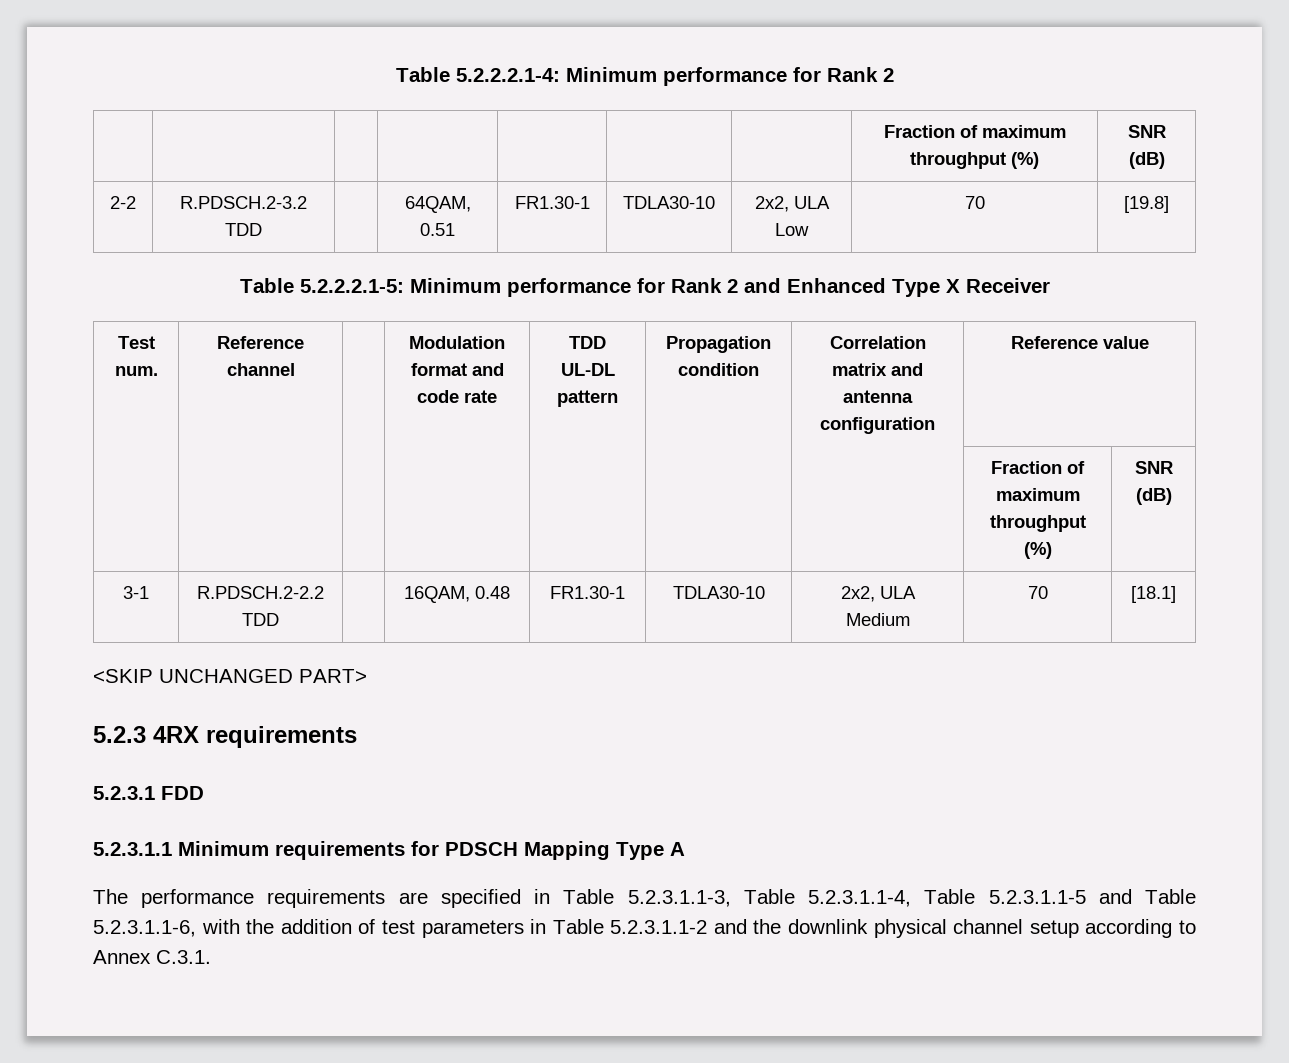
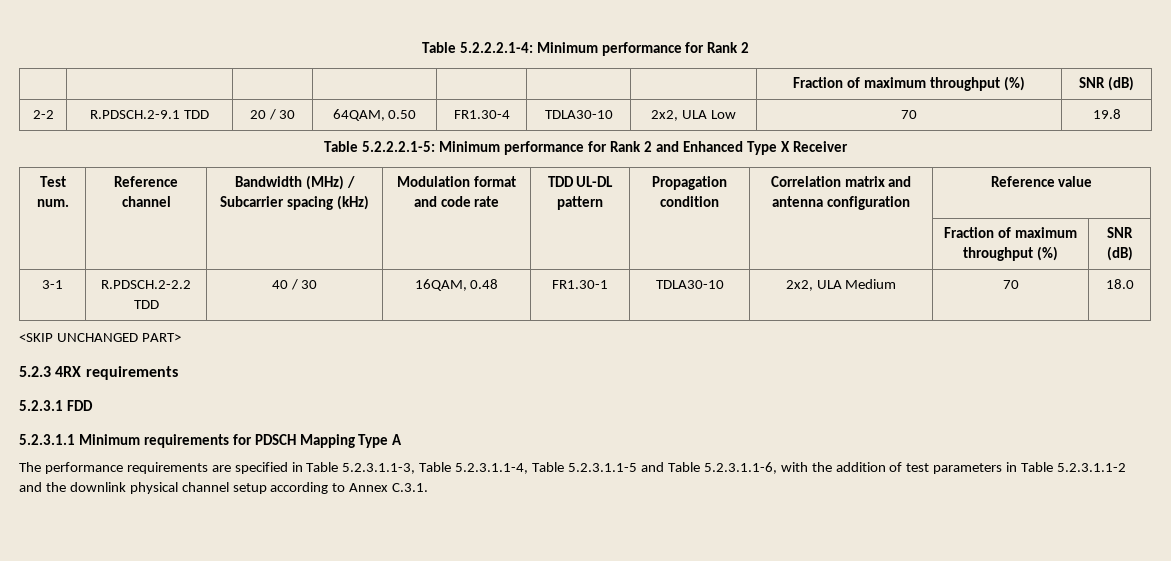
[180,196,307,209] [225,223,262,236] R.PDSCH.2-3.2 TDD | -> [90,110,209,119] [249,109,296,120] R.PDSCH.2-9.1 TDD | 20 / 30
[420,223,455,236] [514,196,590,209] 0.51 | FR1.30-1 -> [388,110,417,119] [453,110,510,119] 0.50 | FR1.30-4
[1124,196,1169,213] [19.8] -> [1092,109,1121,119] 19.8
(295, 369) none -> [235,175,355,190] [220,195,369,210] Bandwidth (MHz) / Subcarrier spacing (kHz)
(279, 619) none -> [271,279,318,290] 40 / 30
[1131,586,1176,603] [18.1] -> [1105,279,1134,289] 18.0

